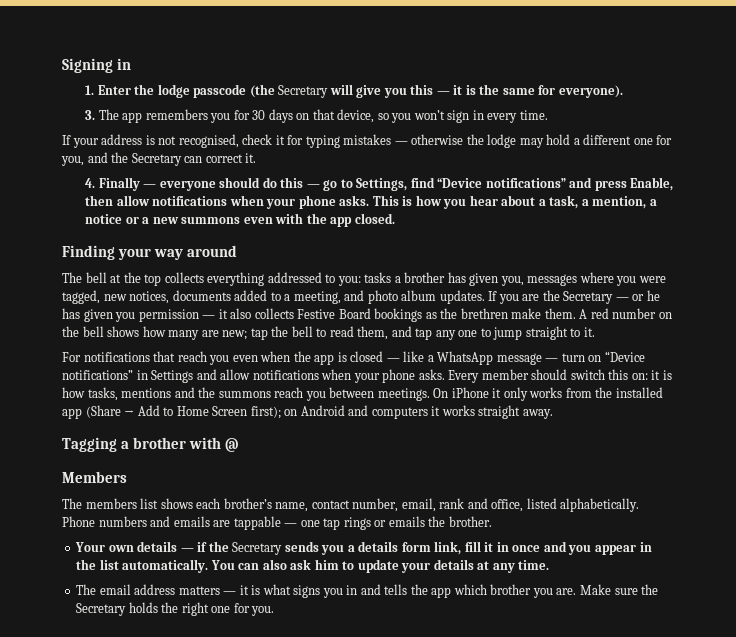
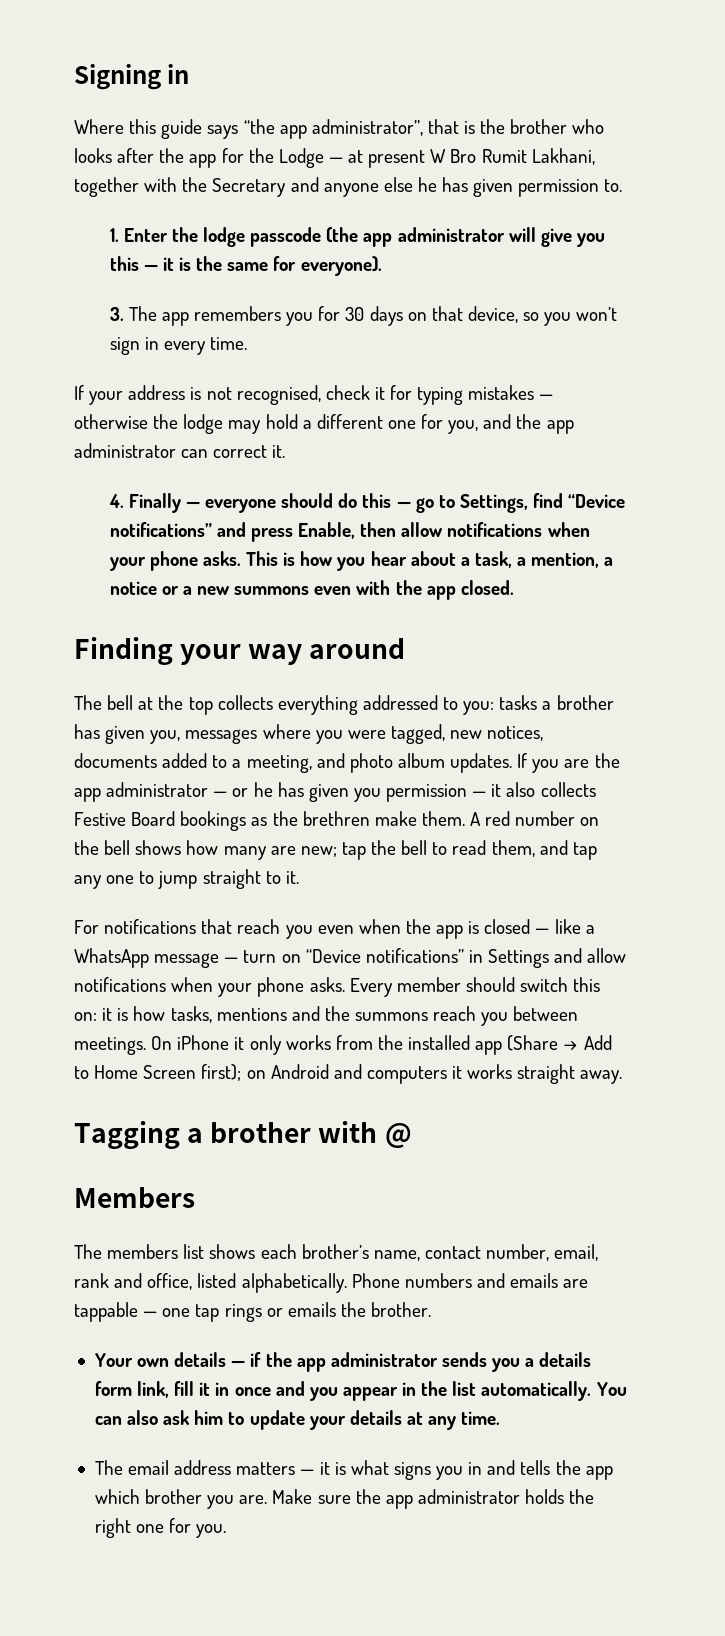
(131, 64) none -> [74,119,605,139] [74,148,595,168] [74,177,623,197] // Where this guide says “the app administrator”, that is the brother who looks after the app for the Lodge — at present W Bro Rumit Lakhani, together with the Secretary and anyone else he has given permission to.
[278,85,329,98] Secretary -> [363,227,505,247] app administrator
[131,153,182,166] Secretary -> [546,420,574,434] [74,443,176,458] app administrator
[563,291,614,304] Secretary -> [74,782,209,802] app administrator
[232,542,283,555] Secretary -> [296,1352,438,1372] app administrator
[76,603,127,616] Secretary -> [385,1489,520,1509] app administrator

